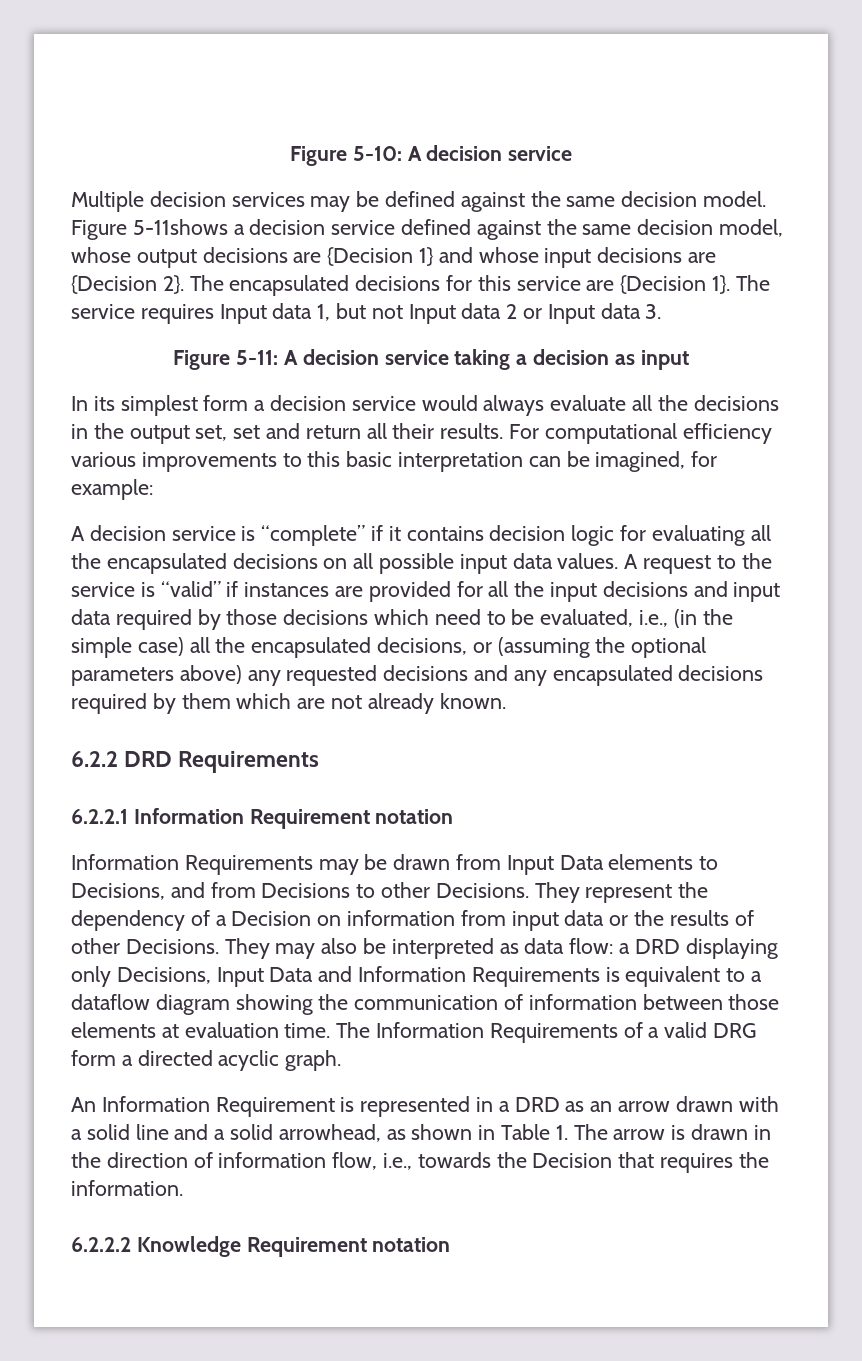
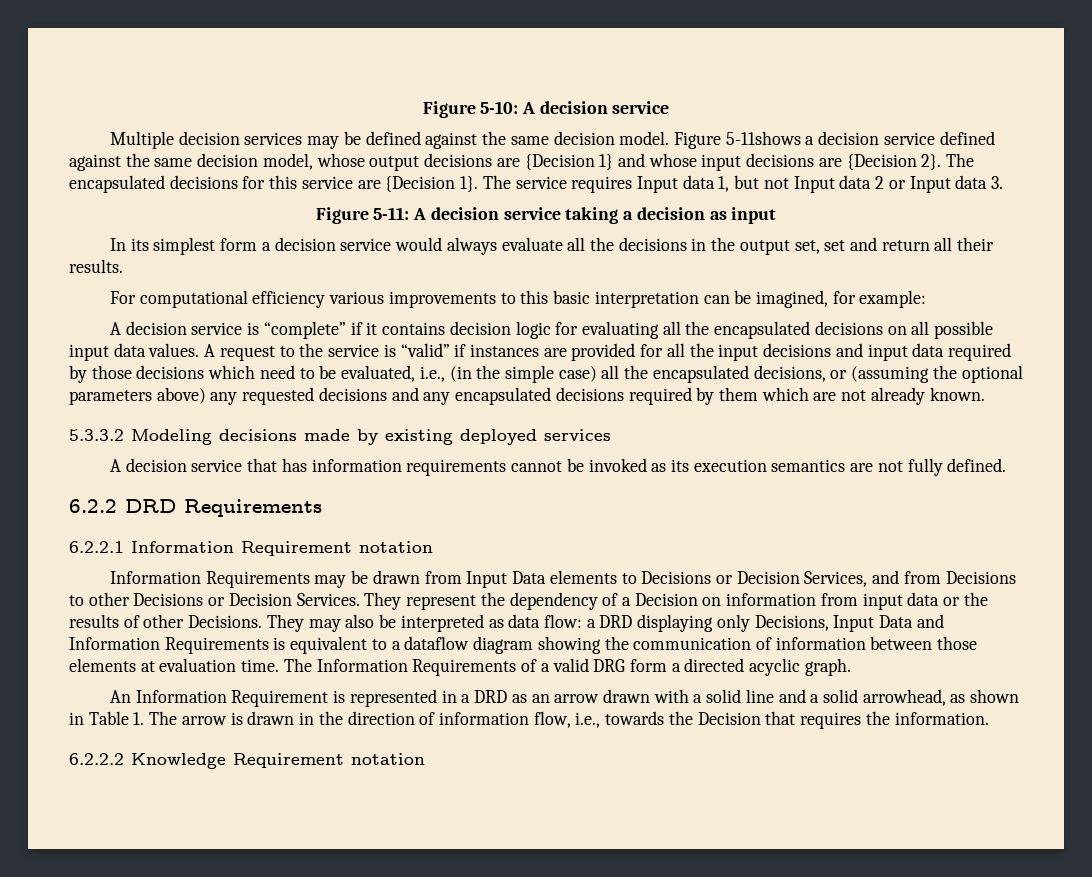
(504, 431) none -> (123, 266) //
(506, 701) none -> [69,429,611,445] [109,458,1007,476] // 5.3.3.2 Modeling decisions made by existing deployed services // A decision service that has information requirements cannot be invoked as its execution semantics are not fully defined.
[71,883,165,900] Decisions, -> [641,571,868,587] Decisions or Decision Services,
[435,883,529,898] Decisions. -> [133,593,360,606] Decisions or Decision Services.

